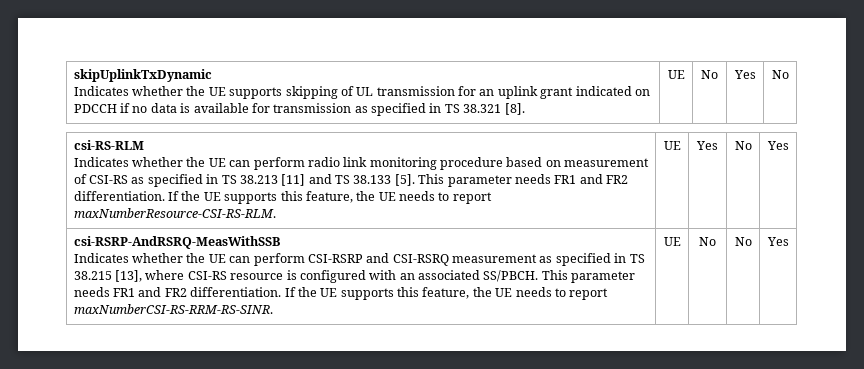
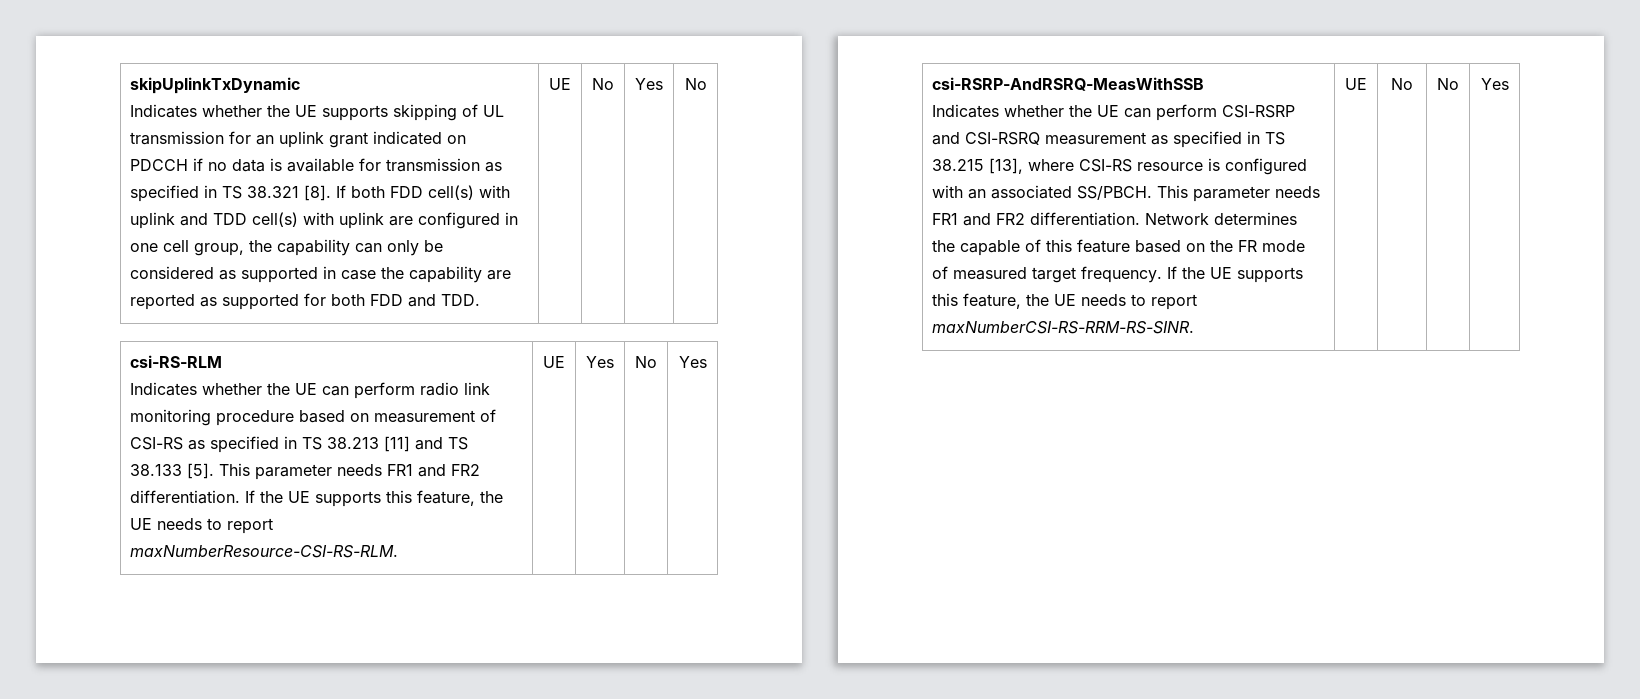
(525, 109) none -> [336,185,511,200] [130,212,519,229] [130,239,444,256] [130,266,512,283] [130,293,481,310] If both FDD cell(s) with uplink and TDD cell(s) with uplink are configured in one cell group, the capability can only be considered as supported in case the capability are reported as supported for both FDD and TDD.
(282, 292) none -> [1145,212,1298,225] [932,239,1306,256] [932,266,1163,283] Network determines the capable of this feature based on the FR mode of measured target frequency.

